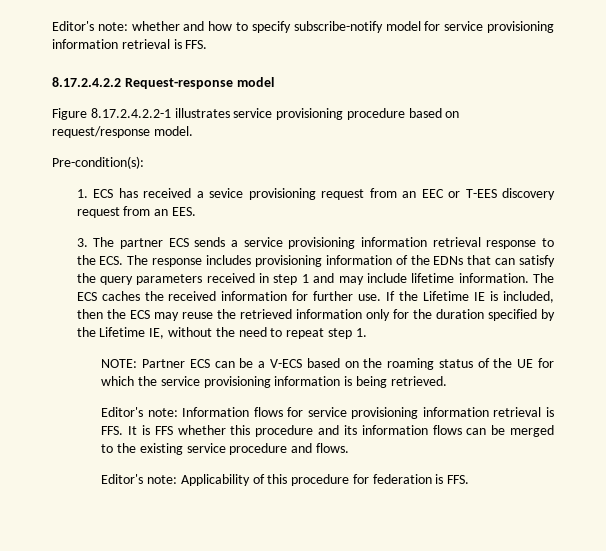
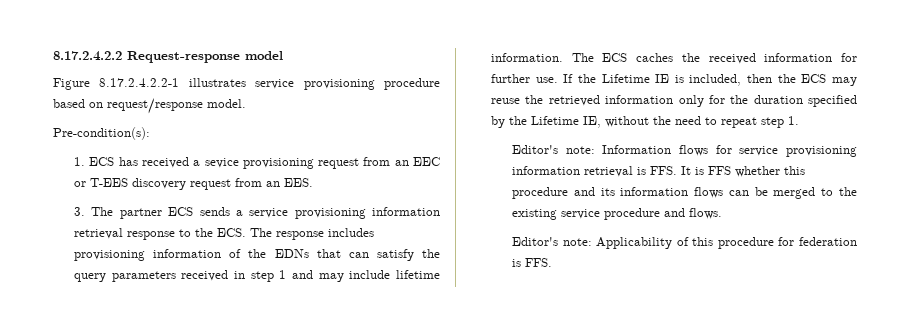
[52,21,554,33] [52,39,208,49] Editor's note: whether and how to specify subscribe-notify model for service provisioning information retrieval is FFS. // -> (53, 56) none
[101,358,555,370] [101,376,447,388] // NOTE: Partner ECS can be a V-ECS based on the roaming status of the UE for which the service provisioning information is being retrieved. -> (800, 120) none

